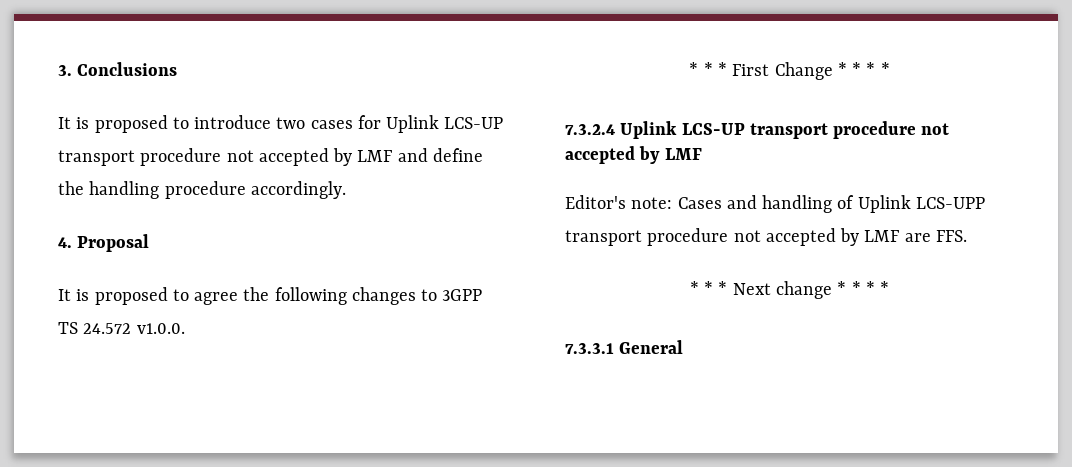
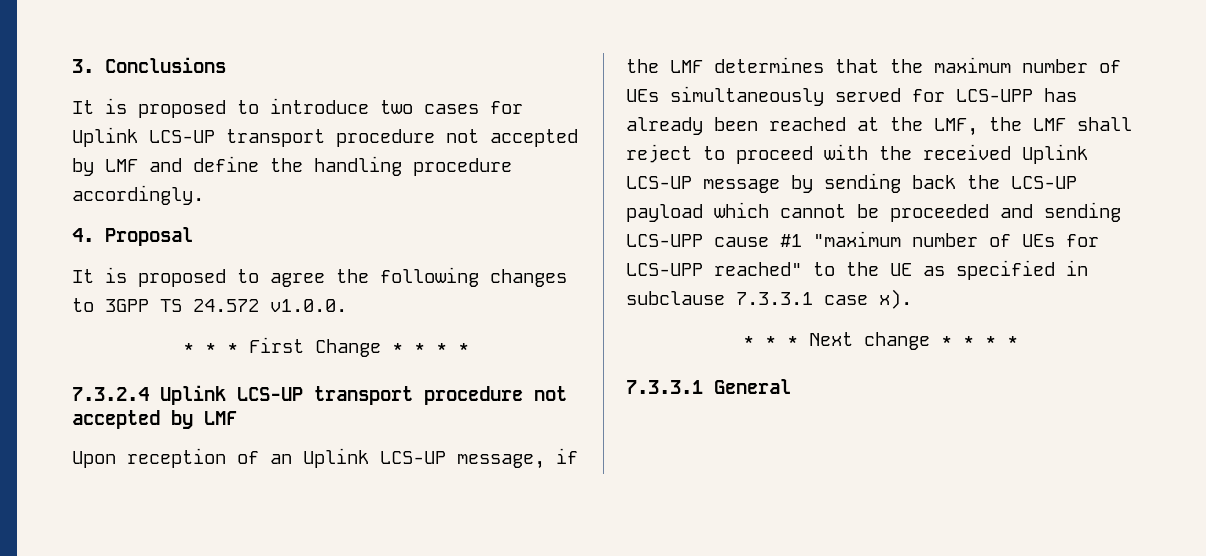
[565,195,985,213] [565,228,967,246] Editor's note: Cases and handling of Uplink LCS-UPP transport procedure not accepted by LMF are FFS. -> [72,448,578,469] [626,57,1121,73] [626,86,1077,106] [626,117,1132,136] [626,144,1088,164] [626,173,1077,193] [626,202,1121,222] [626,231,1099,247] [626,260,1088,280] [626,289,912,309] Upon reception of an Uplink LCS-UP message, if the LMF determines that the maximum number of UEs simultaneously served for LCS-UPP has already been reached at the LMF, the LMF shall reject to proceed with the received Uplink LCS-UP message by sending back the LCS-UP payload which cannot be proceeded and sending LCS-UPP cause #1 "maximum number of UEs for LCS-UPP reached" to the UE as specified in subclause 7.3.3.1 case x).

